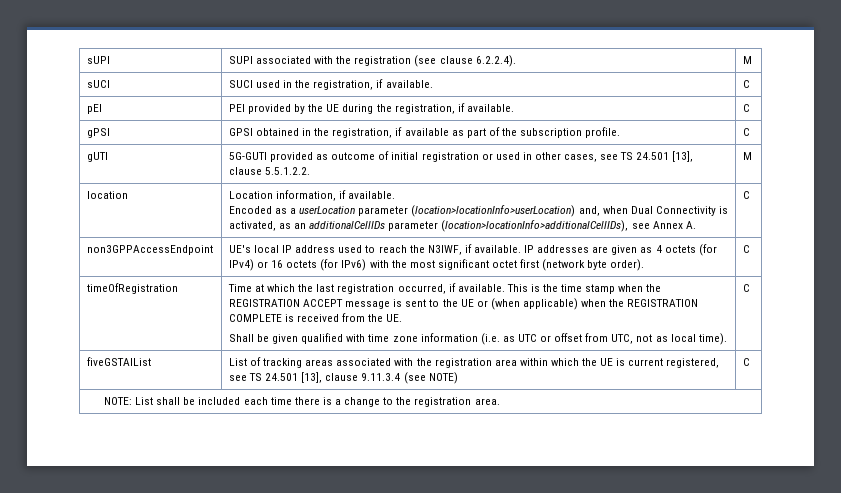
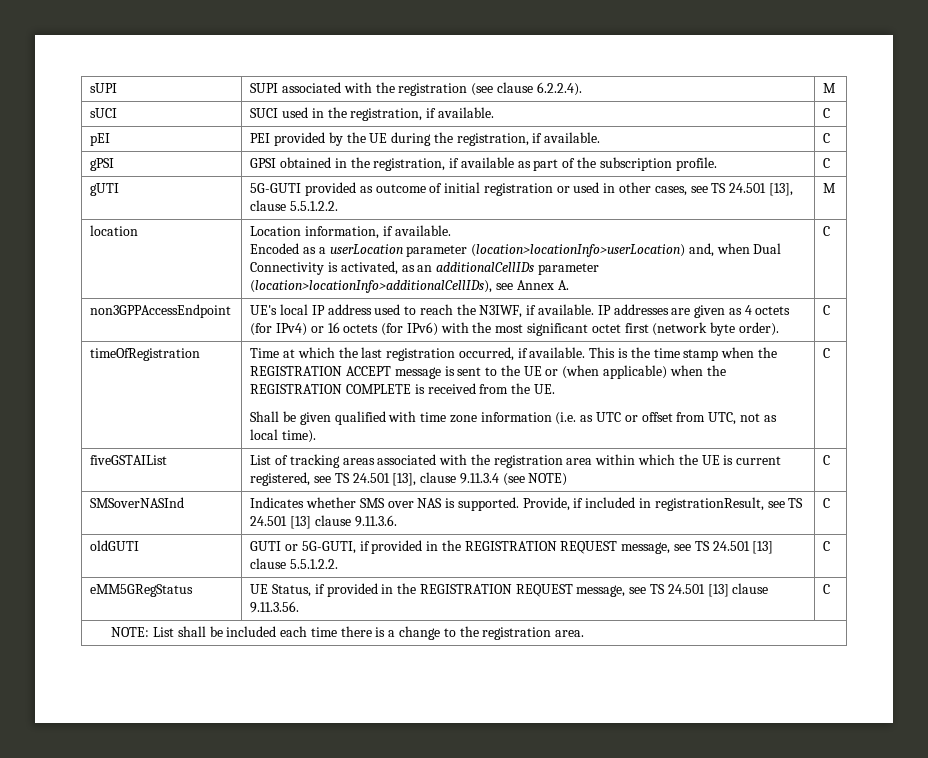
(750, 362) none -> [90,497,185,508] [250,497,804,511] [250,515,397,529] [823,498,831,508] [90,540,140,551] [250,540,774,554] [250,558,338,569] [823,541,831,551] [90,584,194,597] [250,583,769,597] [250,601,300,613] [823,584,831,594] // SMSoverNASInd | Indicates whether SMS over NAS is supported. Provide, if included in registrationResult, see TS 24.501 [13] clause 9.11.3.6. | C // oldGUTI | GUTI or 5G-GUTI, if provided in the REGISTRATION REQUEST message, see TS 24.501 [13] clause 5.5.1.2.2. | C // eMM5GRegStatus | UE Status, if provided in the REGISTRATION REQUEST message, see TS 24.501 [13] clause 9.11.3.56. | C

